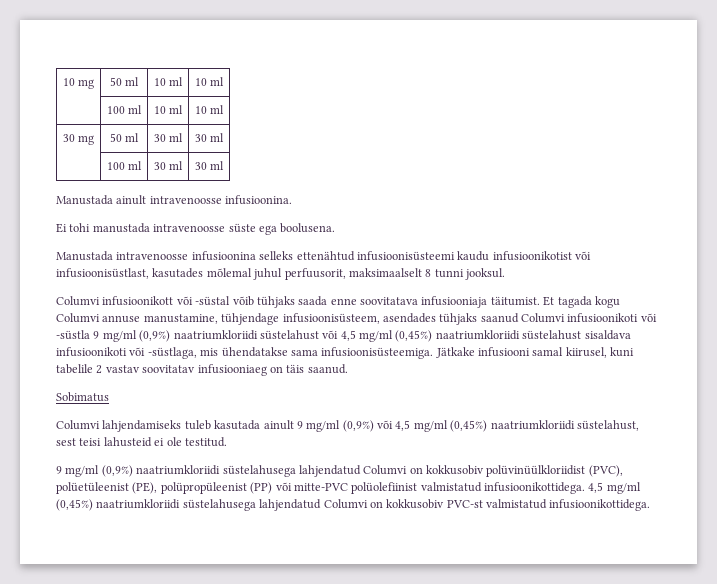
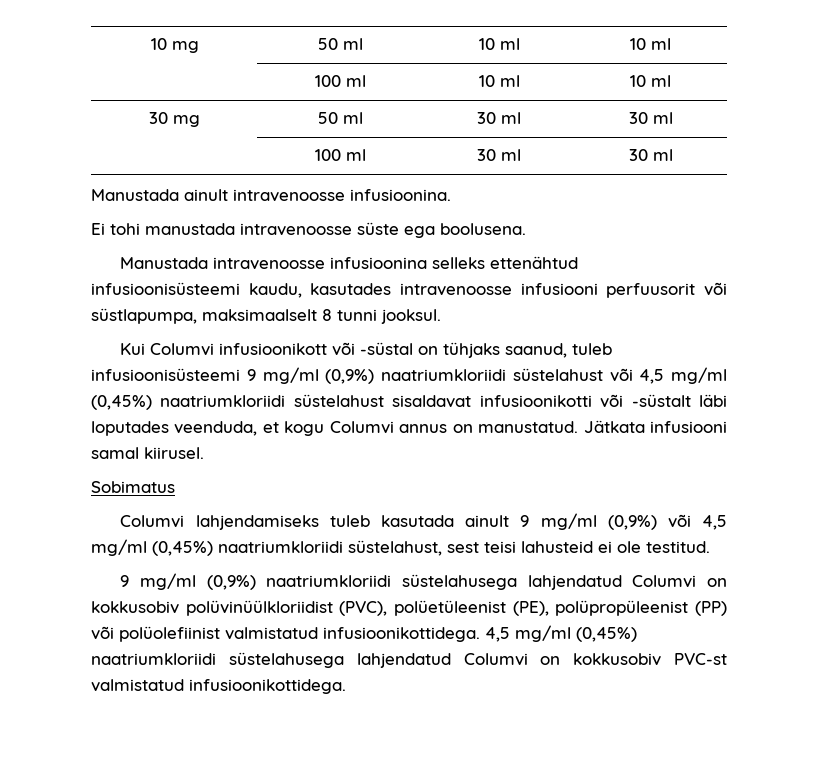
[457,251,591,261] [56,268,346,280] kaudu infusioonikotist või infusioonisüstlast, kasutades mõlemal juhul perfuusorit, -> [248,282,727,298] [91,308,197,324] kaudu, kasutades intravenoosse infusiooni perfuusorit või süstlapumpa,
(505, 274) none -> [120,343,146,355] Kui
[232,296,620,308] [56,313,657,325] [56,330,90,340] võib tühjaks saada enne soovitatava infusiooniaja täitumist. Et tagada kogu Columvi annuse manustamine, tühjendage infusioonisüsteem, asendades tühjaks saanud Columvi infusioonikoti või -süstla -> [418,342,613,358] [91,368,240,381] on tühjaks saanud, tuleb infusioonisüsteemi
[584,330,631,340] [56,347,635,359] [56,364,348,376] sisaldava infusioonikoti või -süstlaga, mis ühendatakse sama infusioonisüsteemiga. Jätkake infusiooni samal kiirusel, kuni tabelile 2 vastav soovitatav infusiooniaeg on täis saanud. -> [392,394,728,408] [91,420,728,436] [91,447,204,459] sisaldavat infusioonikotti või -süstalt läbi loputades veenduda, et kogu Columvi annus on manustatud. Jätkata infusiooni samal kiirusel.
[293,483,348,491] mitte-PVC -> (114, 633) none

